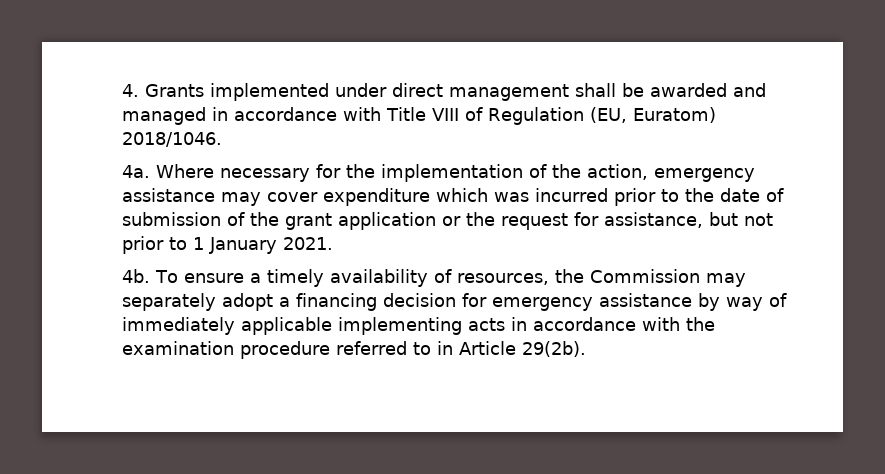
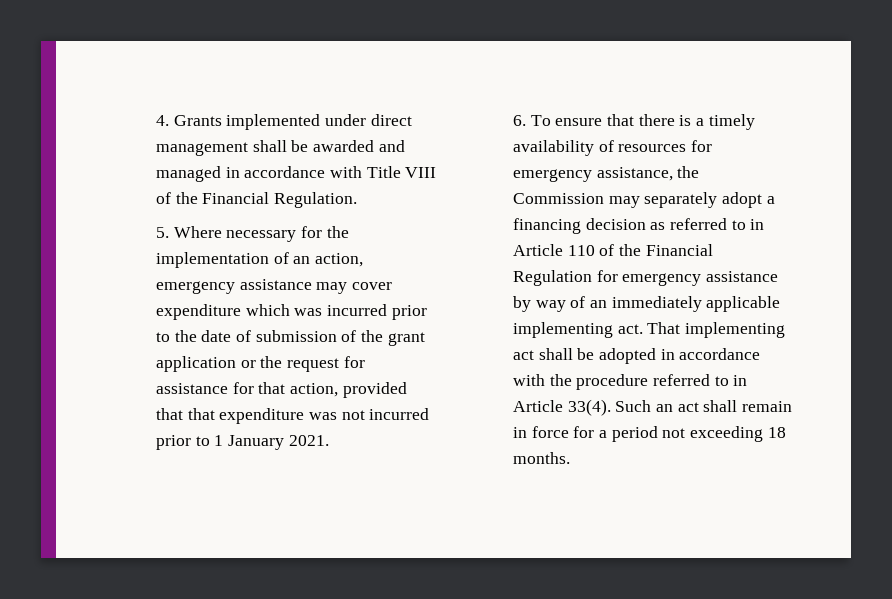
[487,107,716,125] [121,132,222,147] [121,165,150,178] Regulation (EU, Euratom) 2018/1046. // 4a. -> [175,192,357,208] [155,227,169,238] the Financial Regulation. // 5.
[551,164,581,178] the -> [293,256,311,264] an
[603,212,773,228] assistance, but not -> [155,382,407,398] [155,408,430,424] assistance for that action, provided that that expenditure was not incurred
[121,269,150,283] 4b. -> [512,115,526,126] 6.
(244, 278) none -> [606,114,692,126] that there is
[456,273,549,285] resources, -> [618,140,712,152] [512,167,673,182] resources for emergency assistance,
(456, 300) none -> [650,218,765,230] [512,244,713,256] [512,270,592,286] as referred to in Article 110 of the Financial Regulation
(787, 300) none -> [589,300,607,308] an
[467,318,505,331] acts -> [617,322,785,338] [512,348,656,364] act. That implementing act shall be adopted
[121,341,234,355] examination -> (572, 380) none
[521,341,586,357] 29(2b). -> [567,399,793,416] [512,426,786,442] [512,452,570,464] 33(4). Such an act shall remain in force for a period not exceeding 18 months.

